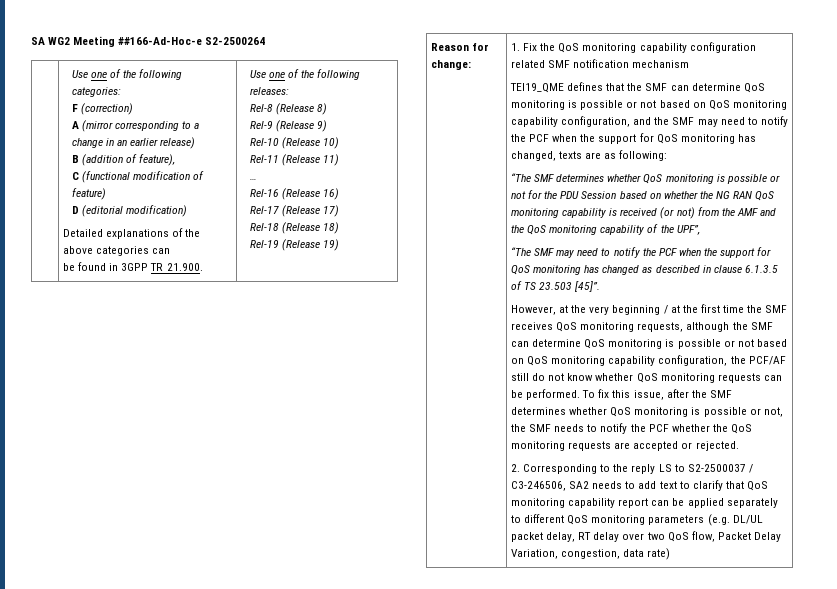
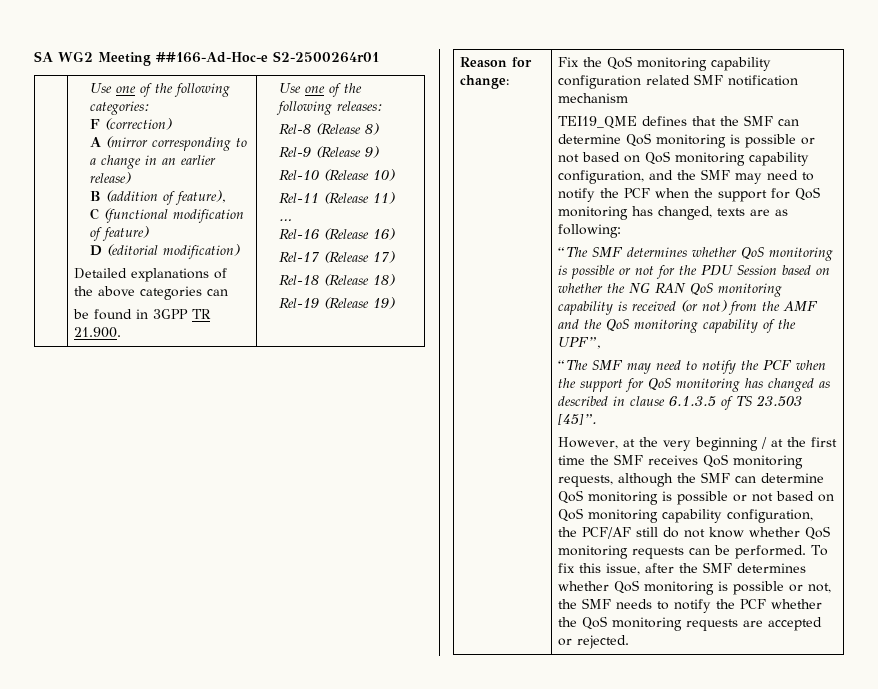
[205,37,266,45] S2-2500264 -> [273,51,379,63] S2-2500264r01
[511,43,521,51] 1. -> (510, 82) none
[511,464,753,474] [511,480,769,491] [511,498,778,508] [511,514,763,526] [511,531,782,542] [511,548,671,560] // 2. Corresponding to the reply LS to S2-2500037 / C3-246506, SA2 needs to add text to clarify that QoS monitoring capability report can be applied separately to different QoS monitoring parameters (e.g. DL/UL packet delay, RT delay over two QoS flow, Packet Delay Variation, congestion, data rate) -> (630, 642) none

